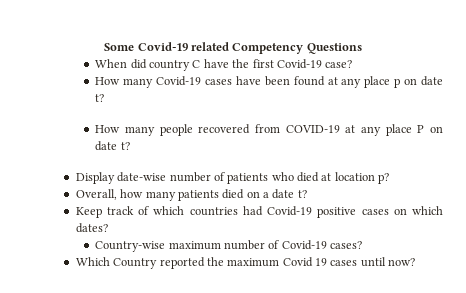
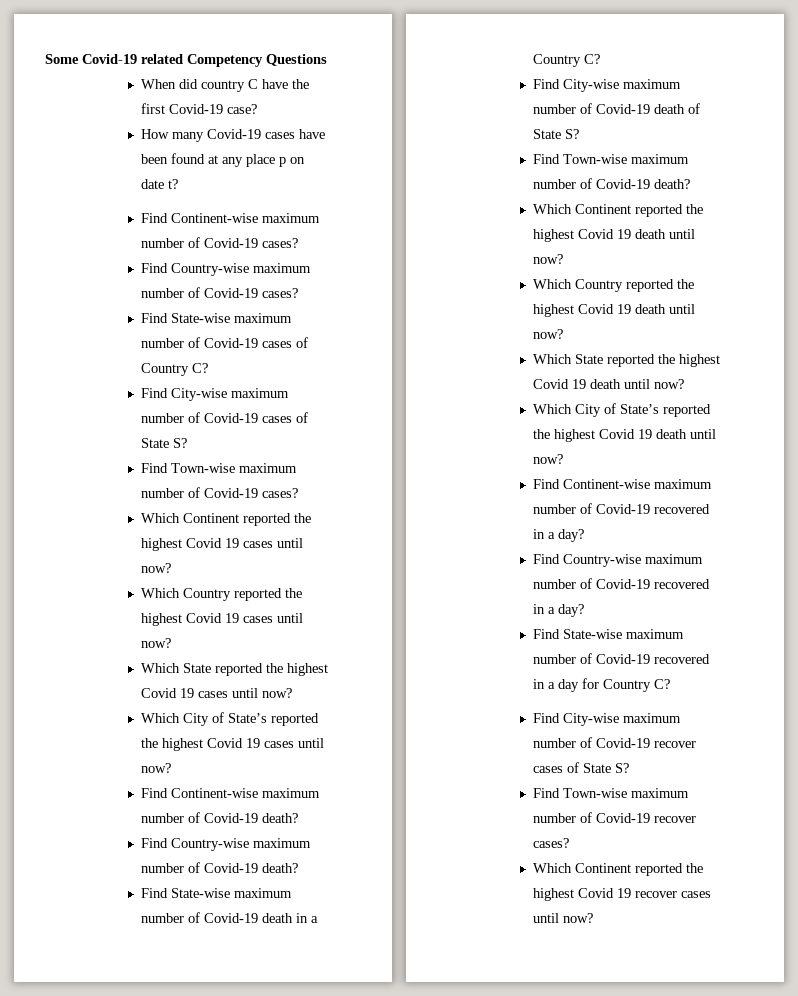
[95,124,443,136] [95,141,130,151] [75,172,390,184] [75,189,307,201] [75,206,443,218] [75,223,108,233] How many people recovered from COVID-19 at any place P on date t? // Display date-wise number of patients who died at location p? // Overall, how many patients died on a date t? // Keep track of which countries had Covid-19 positive cases on which dates? // -> [141,213,321,223] [141,237,299,248] [141,263,169,273] Find Continent-wise maximum number of Covid-19 cases? // Find
[75,257,416,269] // Which Country reported the maximum Covid 19 cases until now? -> [141,313,293,323] [141,337,309,348] [141,363,209,376] [141,388,290,401] [141,412,309,423] [141,438,188,448] [141,463,298,473] [141,487,299,498] [141,513,312,526] [141,538,304,551] [141,563,172,573] [141,588,303,601] [141,613,304,626] [141,638,172,648] [141,663,329,676] [141,688,293,698] [141,712,320,726] [141,738,325,751] [141,763,172,773] [141,788,321,798] [141,812,299,823] [141,838,312,851] [141,862,299,873] [141,888,293,898] [141,912,319,923] [533,54,601,67] [533,79,682,92] [533,103,701,114] [533,129,580,139] [533,154,690,164] [533,178,691,189] [533,204,704,217] [533,229,696,242] [533,254,564,264] [533,279,695,292] [533,304,696,317] [533,329,564,339] [533,354,721,367] [533,379,685,389] [533,403,712,417] [533,429,717,442] [533,454,564,464] [533,479,713,489] [533,503,711,514] [533,529,585,542] [533,554,704,567] [533,578,711,589] [533,604,585,617] [533,629,685,639] [533,653,711,664] [533,678,671,692] [533,713,682,726] [533,737,697,748] [533,762,630,773] [533,788,690,798] [533,812,697,823] [533,838,570,848] [533,863,704,876] [533,888,712,901] [533,913,594,923] // Find State-wise maximum number of Covid-19 cases of Country C? // Find City-wise maximum number of Covid-19 cases of State S? // Find Town-wise maximum number of Covid-19 cases? // Which Continent reported the highest Covid 19 cases until now? // Which Country reported the highest Covid 19 cases until now? // Which State reported the highest Covid 19 cases until now? // Which City of State’s reported the highest Covid 19 cases until now? // Find Continent-wise maximum number of Covid-19 death? // Find Country-wise maximum number of Covid-19 death? // Find State-wise maximum number of Covid-19 death in a Country C? // Find City-wise maximum number of Covid-19 death of State S? // Find Town-wise maximum number of Covid-19 death? // Which Continent reported the highest Covid 19 death until now? // Which Country reported the highest Covid 19 death until now? // Which State reported the highest Covid 19 death until now? // Which City of State’s reported the highest Covid 19 death until now? // Find Continent-wise maximum number of Covid-19 recovered in a day? // Find Country-wise maximum number of Covid-19 recovered in a day? // Find State-wise maximum number of Covid-19 recovered in a day for Country C? // Find City-wise maximum number of Covid-19 recover cases of State S? // Find Town-wise maximum number of Covid-19 recover cases? // Which Continent reported the highest Covid 19 recover cases until now?

